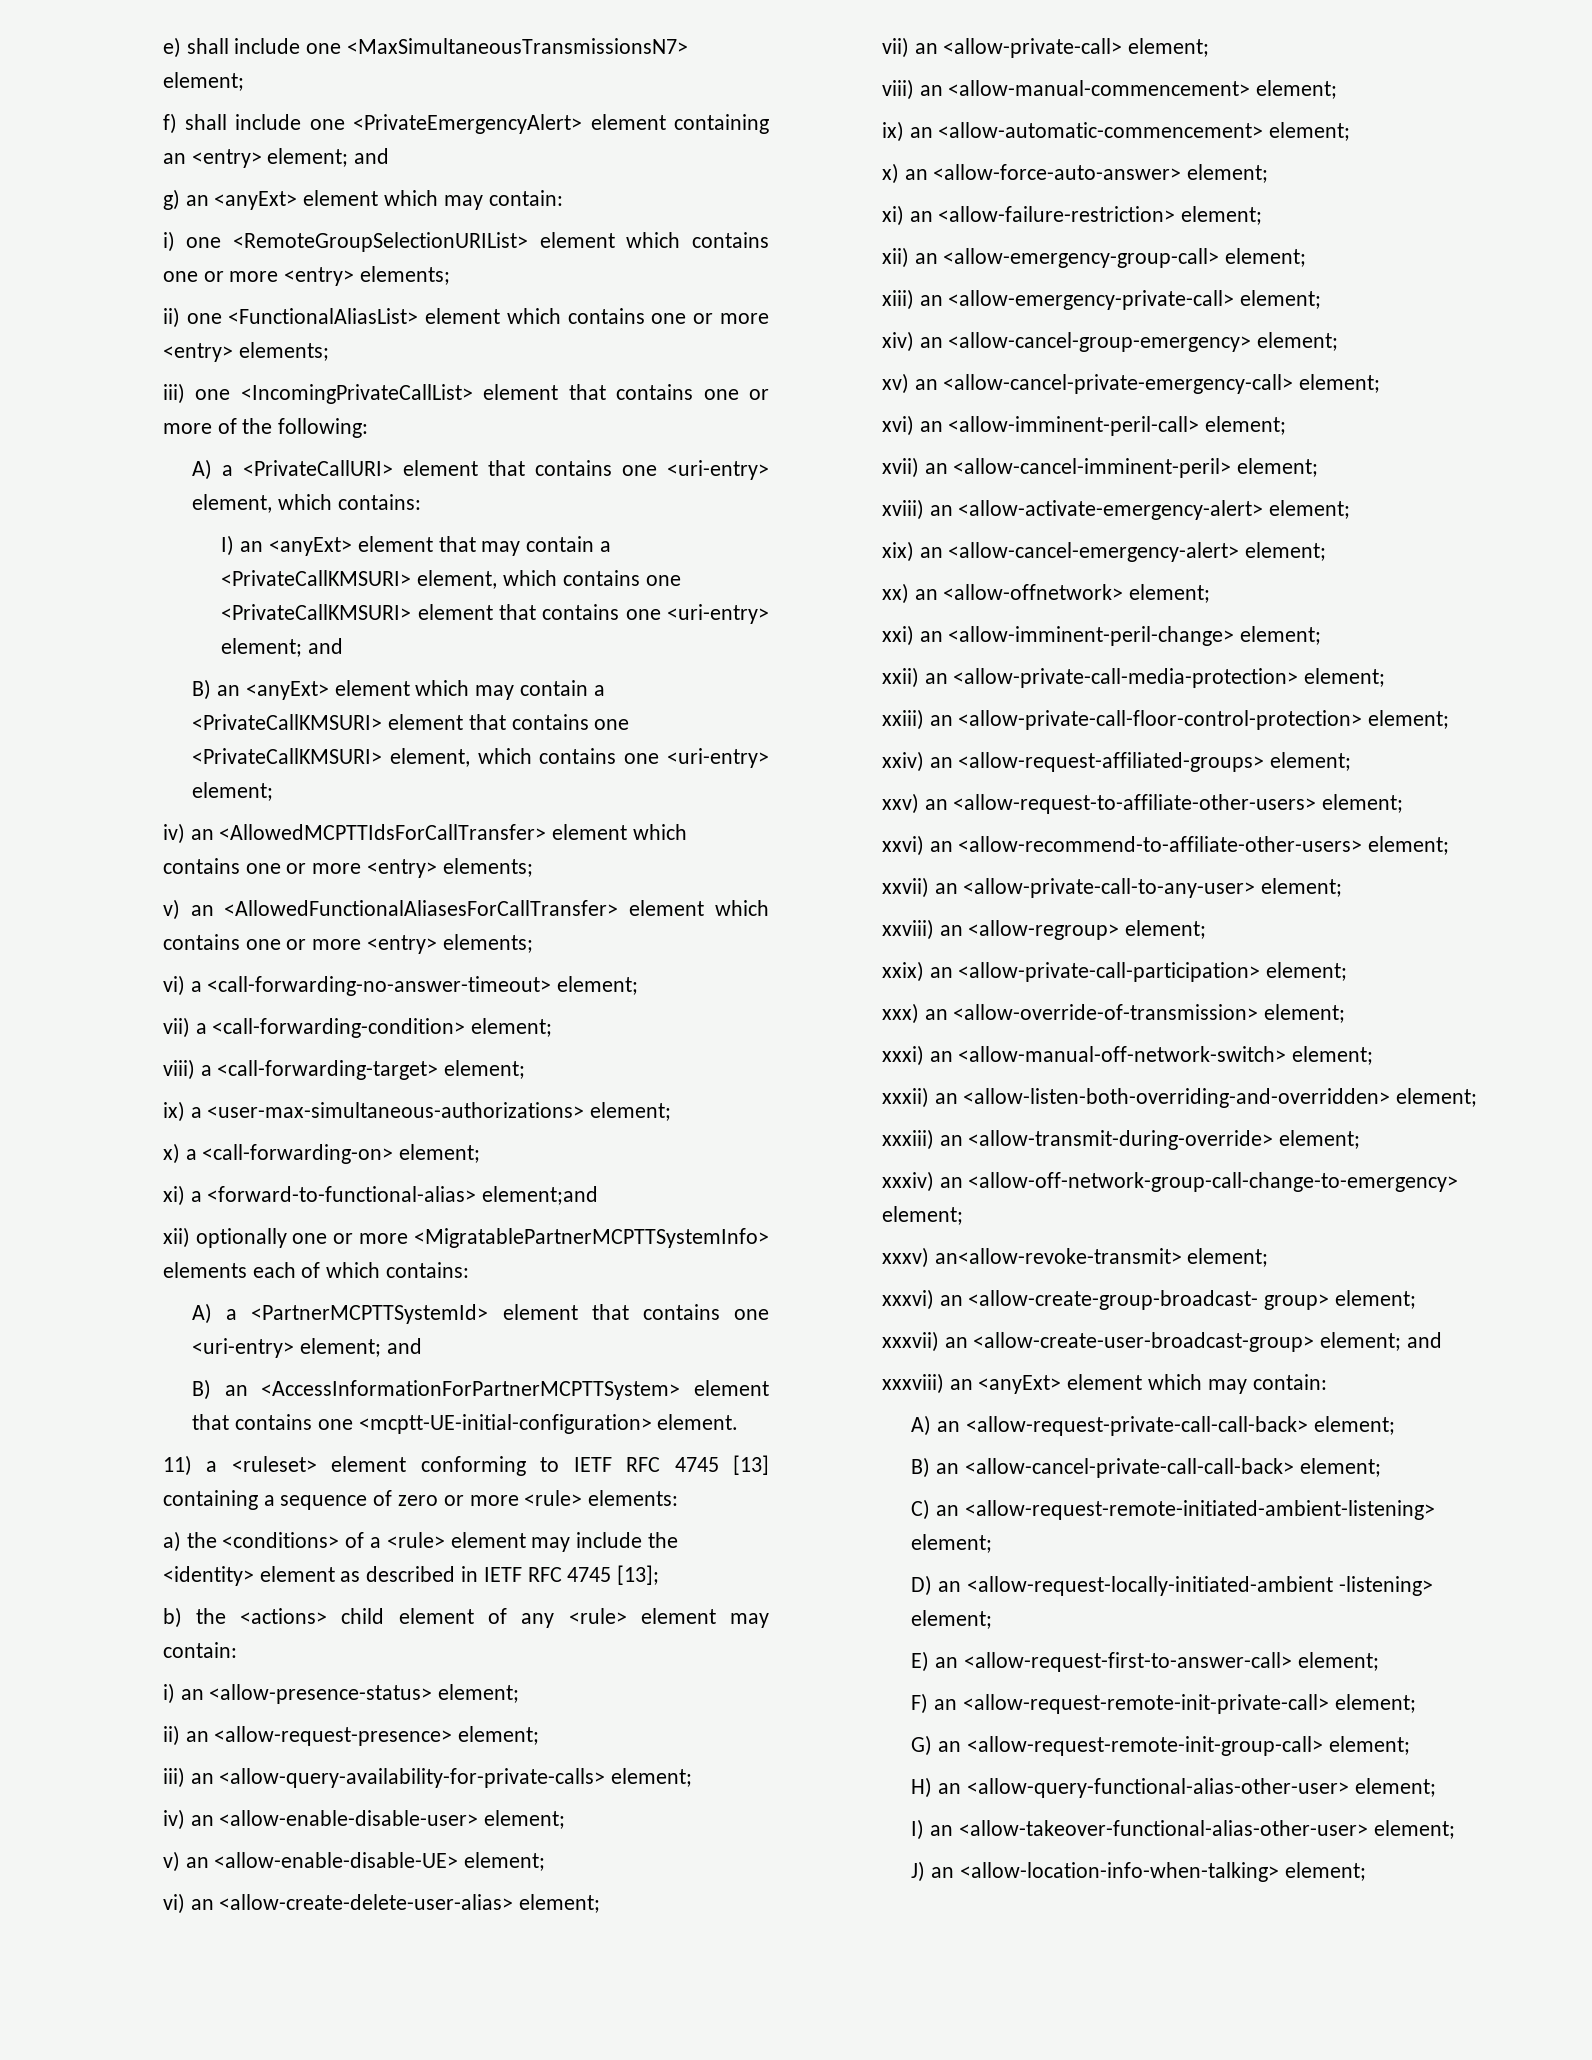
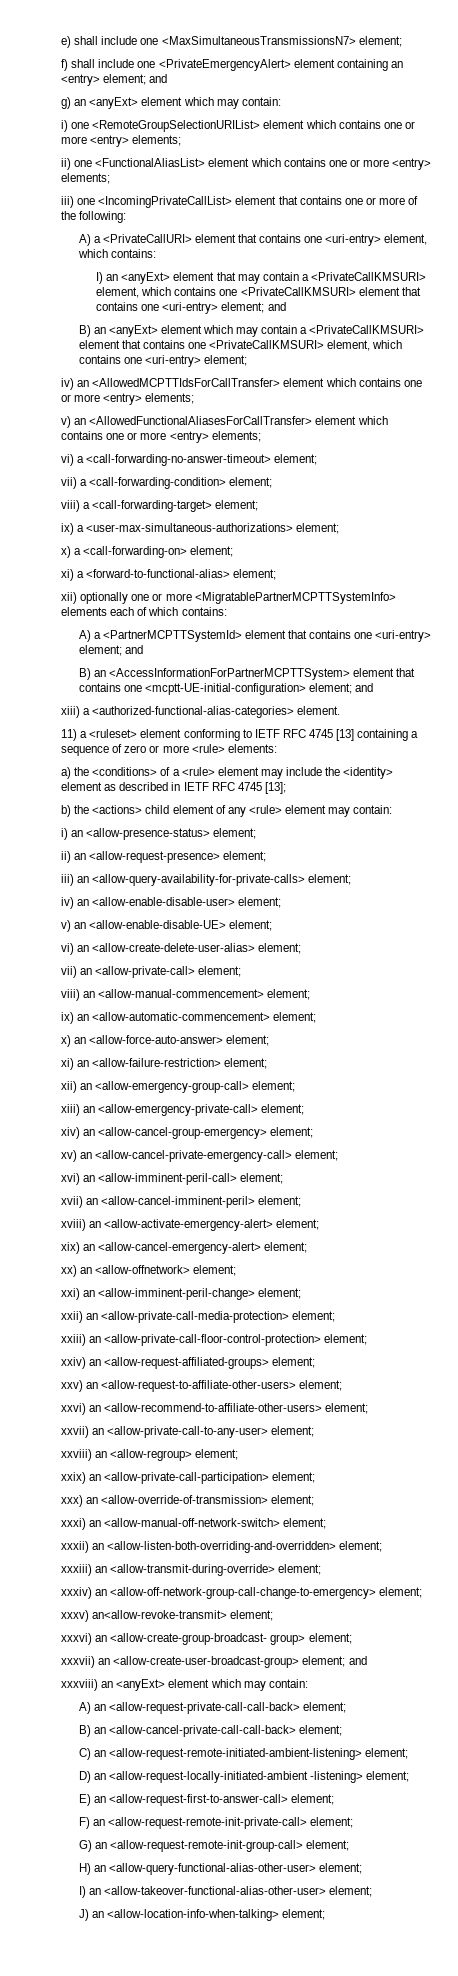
[482,1186,599,1205] element;and -> [233,569,277,580] element;
(652, 1424) none -> [308,683,374,694] [61,706,295,718] element; and // xiii) a <authorized-functional-alias-categories>

